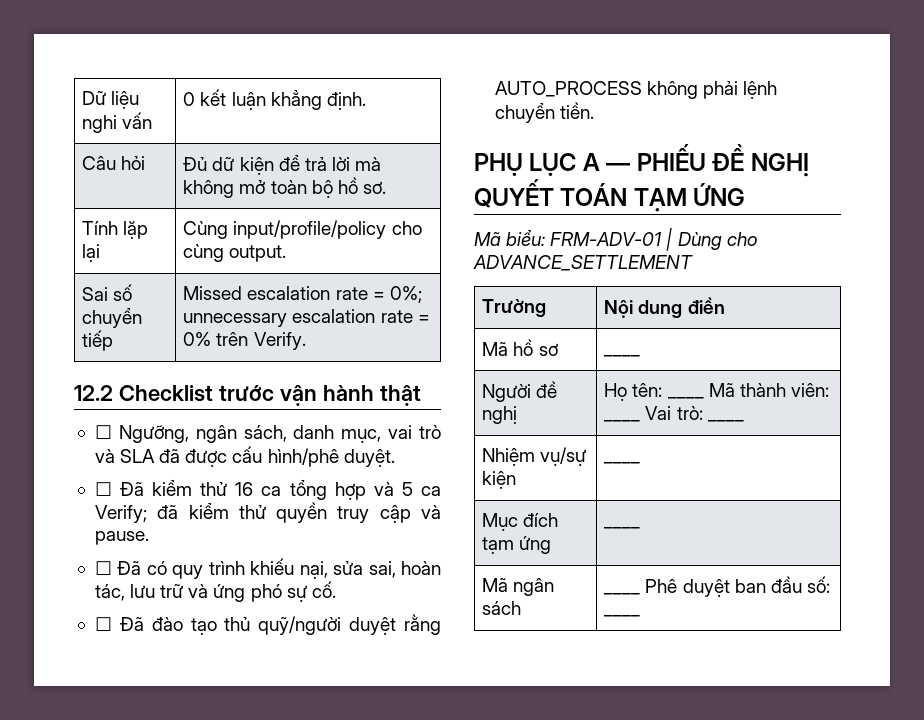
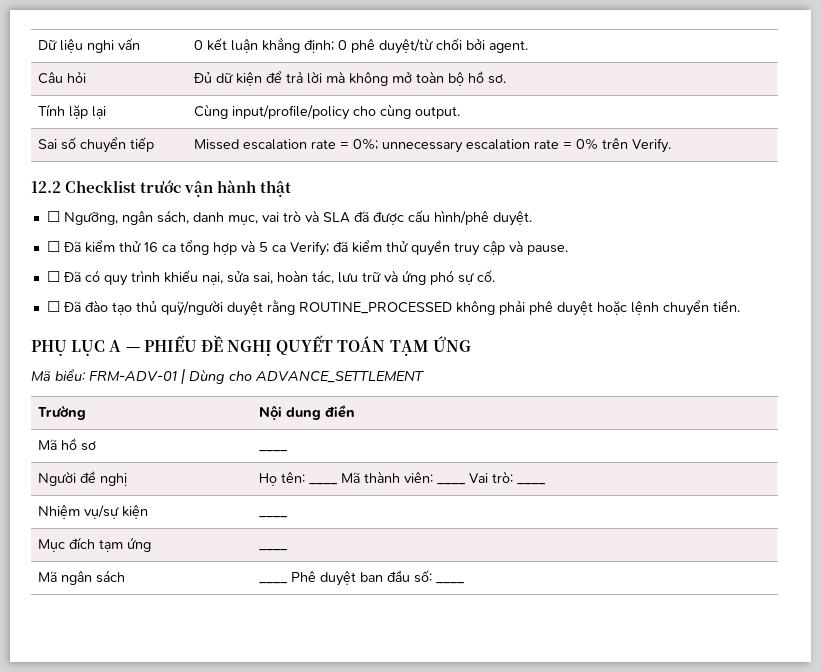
[326,92,366,110] định. -> [303,38,528,54] định; 0 phê duyệt/từ chối bởi agent.
[494,81,642,97] AUTO_PROCESS -> [298,302,452,314] ROUTINE_PROCESSED
(739, 90) none -> [528,301,627,316] phê duyệt hoặc

